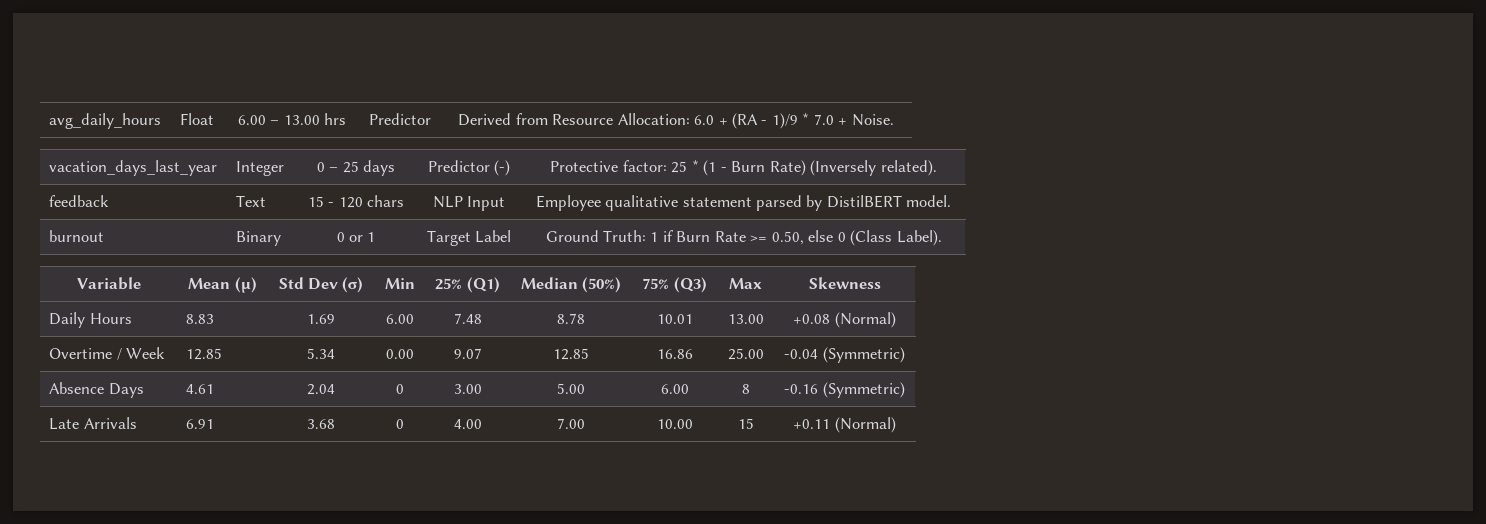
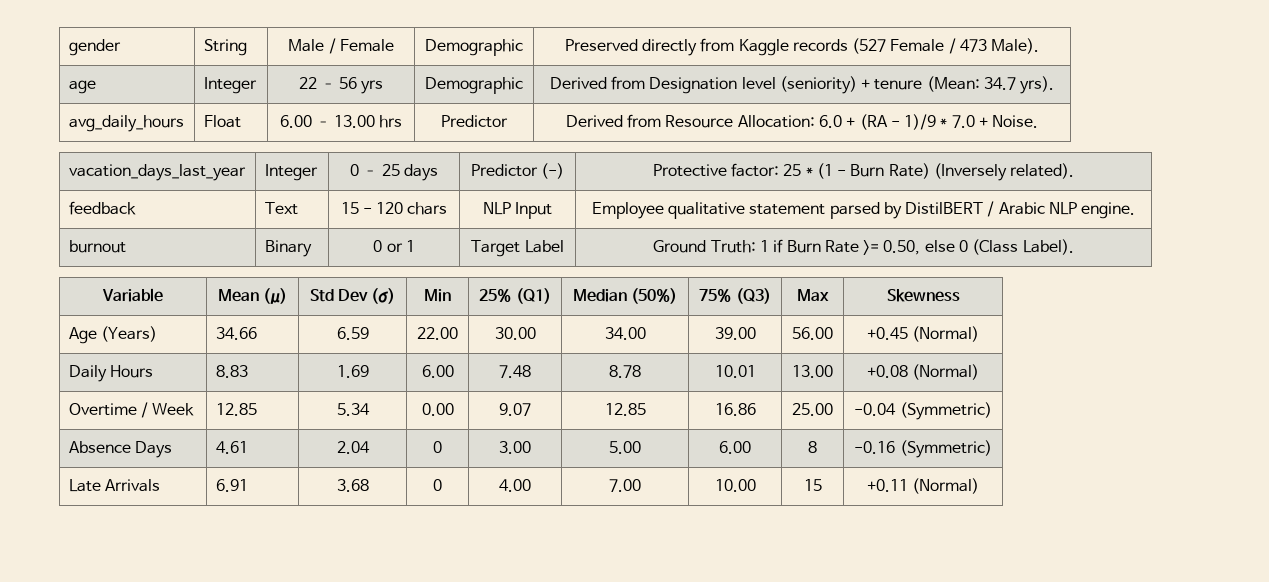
(49, 121) none -> [68,39,121,56] [203,39,247,56] [288,38,394,54] [425,39,523,56] [564,38,1040,56] [68,80,96,94] [203,77,257,94] [298,77,384,94] [425,77,523,94] [549,76,1055,94] gender | String | Male / Female | Demographic | Preserved directly from Kaggle records (527 Female / 473 Male). // age | Integer | 22 – 56 yrs | Demographic | Derived from Designation level (seniority) + tenure (Mean: 34.7 yrs). //
[906,195,952,207] model. -> [987,201,1136,219] / Arabic NLP engine.
(881, 283) none -> [68,326,158,344] [215,327,257,340] [336,327,369,340] [417,327,458,340] [494,327,536,340] [604,327,646,340] [714,327,756,340] [792,327,833,340] [866,326,980,342] // Age (Years) | 34.66 | 6.59 | 22.00 | 30.00 | 34.00 | 39.00 | 56.00 | +0.45 (Normal)

